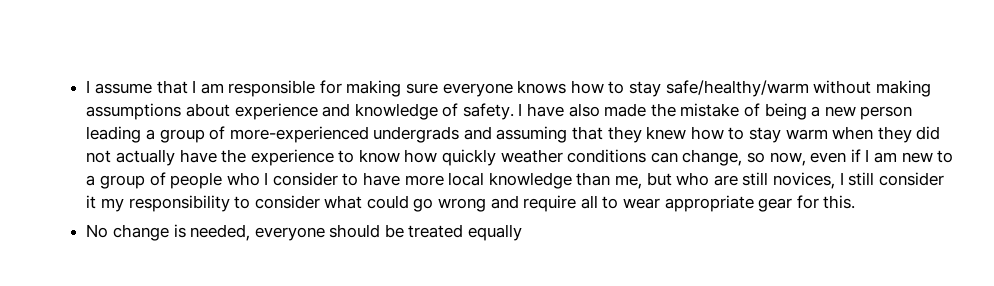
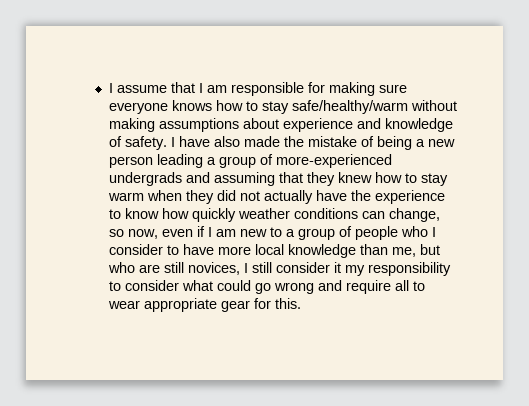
[86,224,523,241] // No change is needed, everyone should be treated equally -> (302, 303) none

